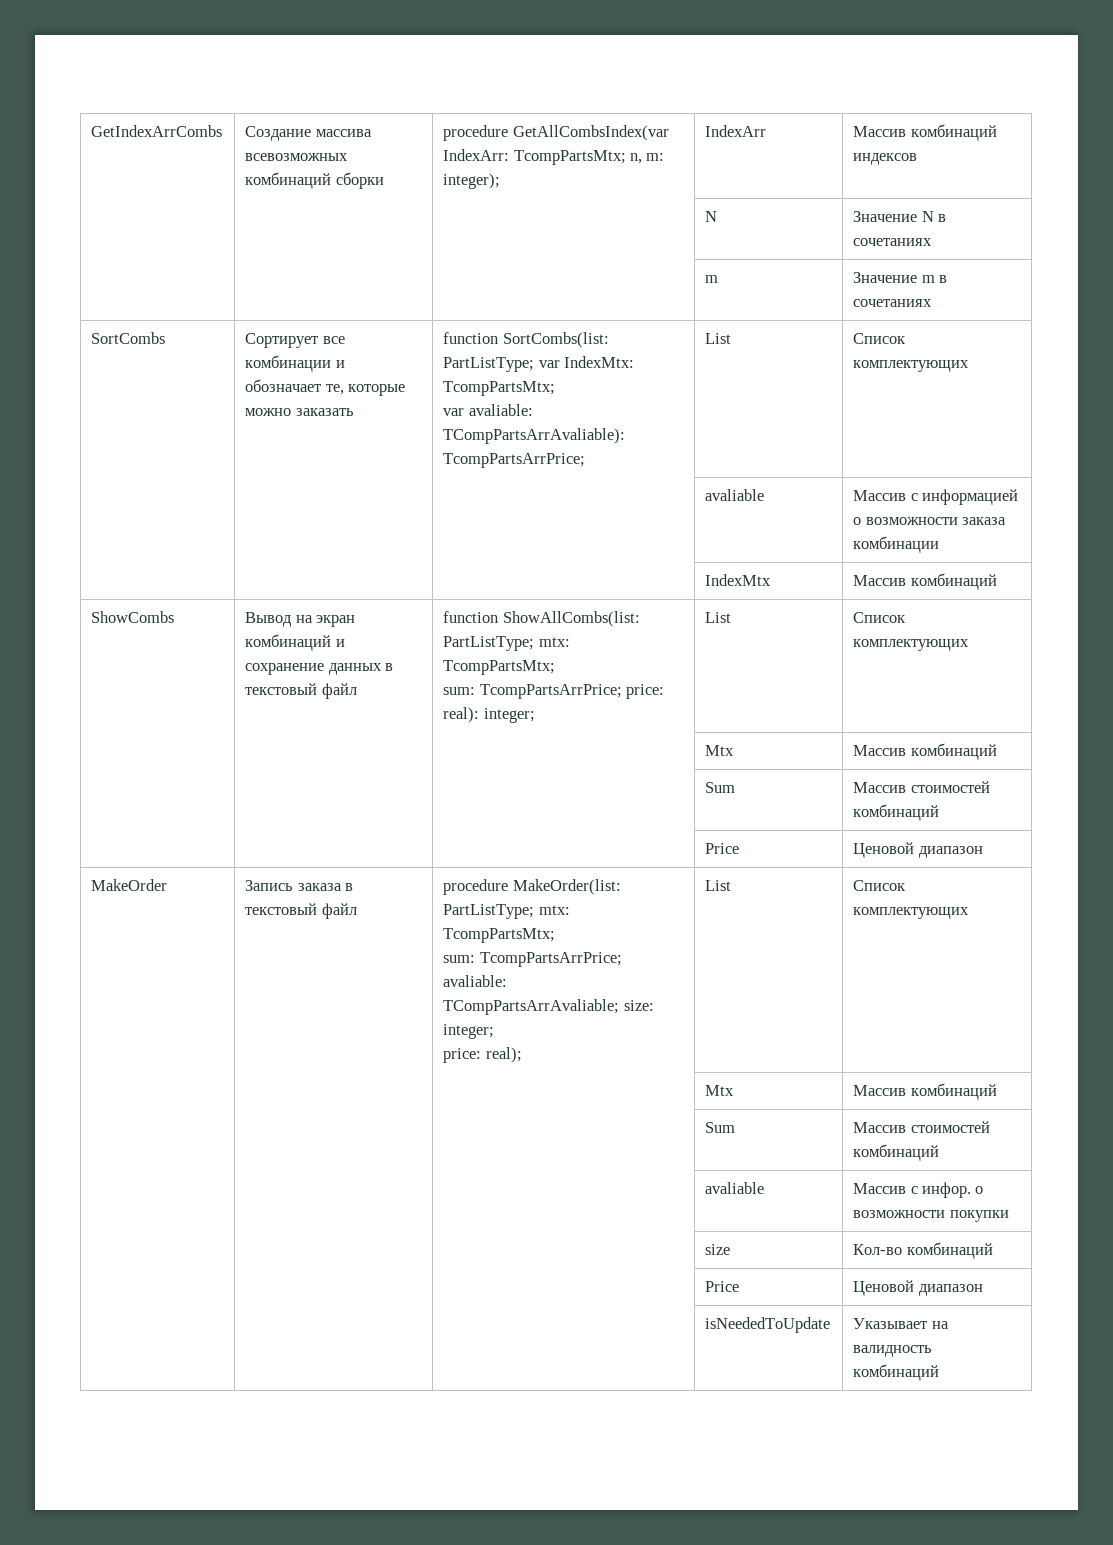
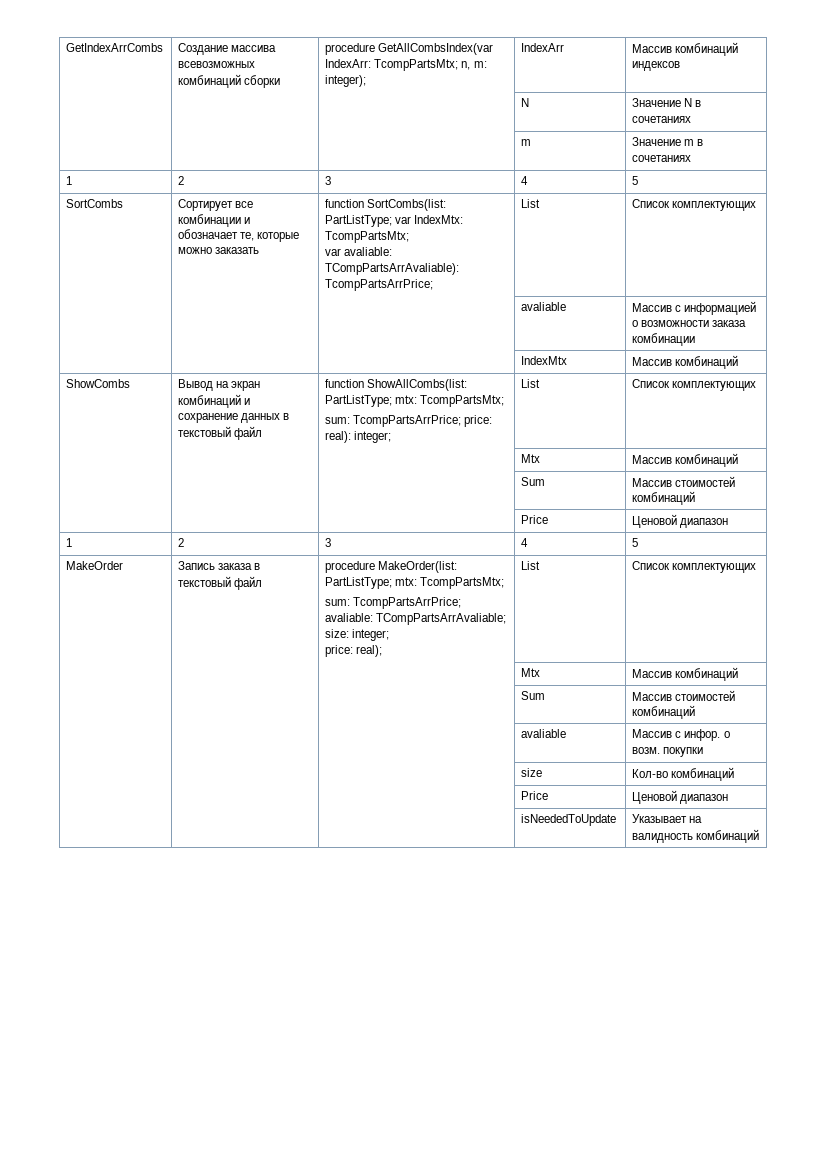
(933, 303) none -> [66,176,73,185] [178,176,185,185] [325,176,332,185] [521,176,529,185] [632,176,639,185] // 1 | 2 | 3 | 4 | 5
(983, 852) none -> [66,538,73,547] [178,538,185,547] [325,538,332,547] [521,538,529,547] [632,538,639,547] // 1 | 2 | 3 | 4 | 5
[853,1210,946,1218] возможности -> [632,747,661,754] возм.

